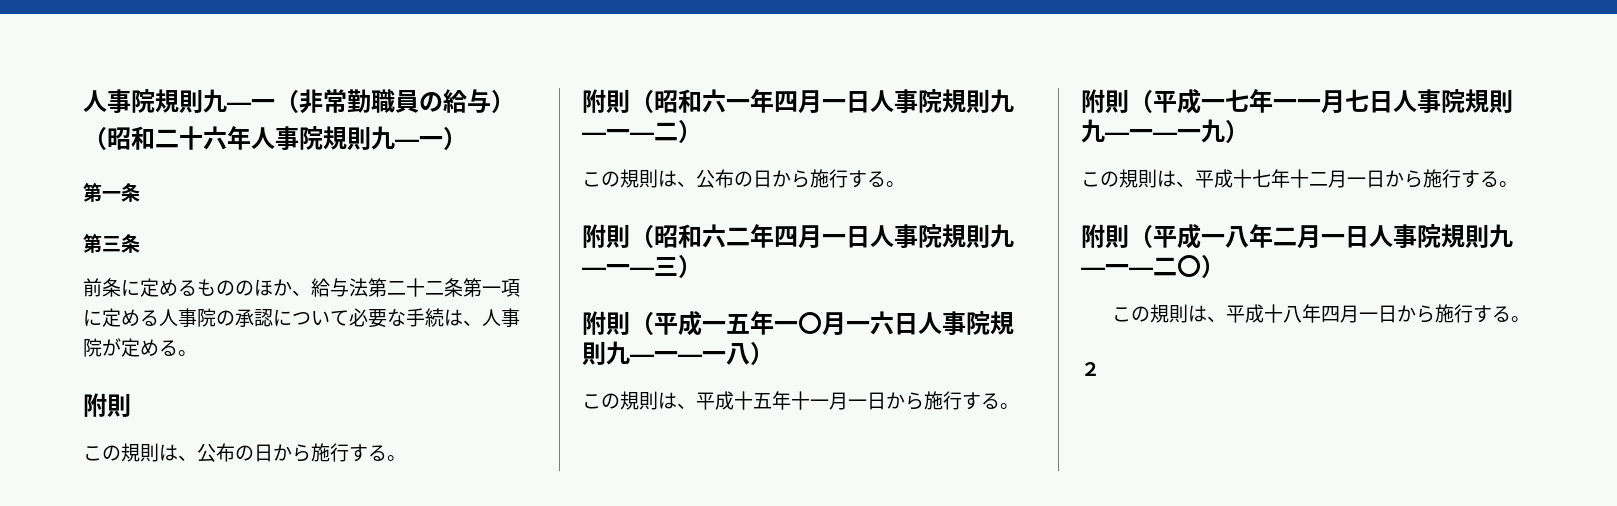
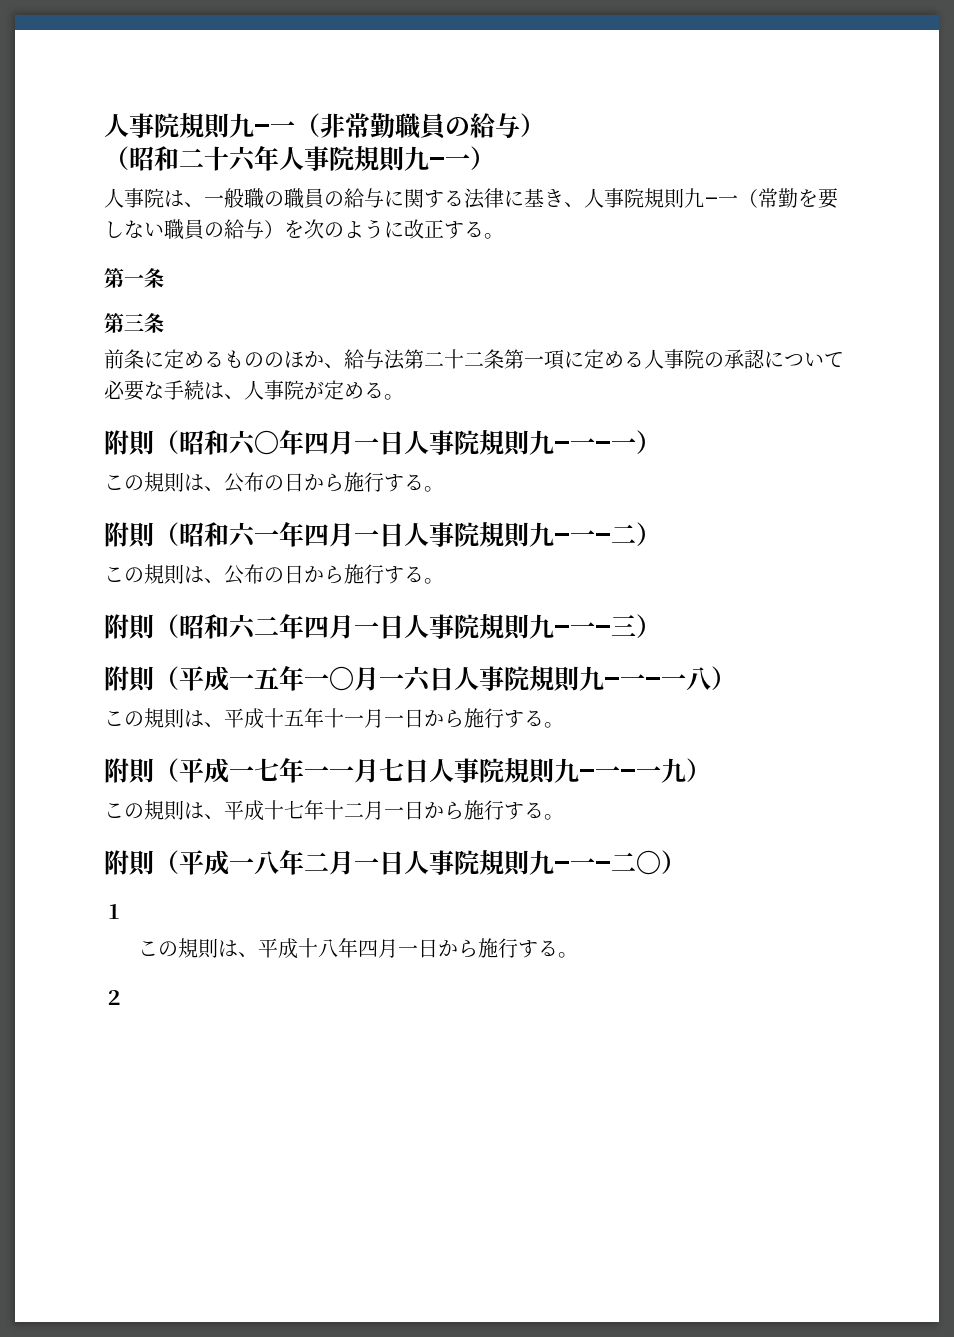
(467, 138) none -> [104,188,838,209] [104,219,504,240] // 人事院は、一般職の職員の給与に関する法律に基き、人事院規則九―一（常勤を要しない職員の給与）を次のように改正する。
(131, 405) none -> [154,429,661,456] （昭和六〇年四月一日人事院規則九―一―一）
(1225, 266) none -> [104,904,124,919] // １

